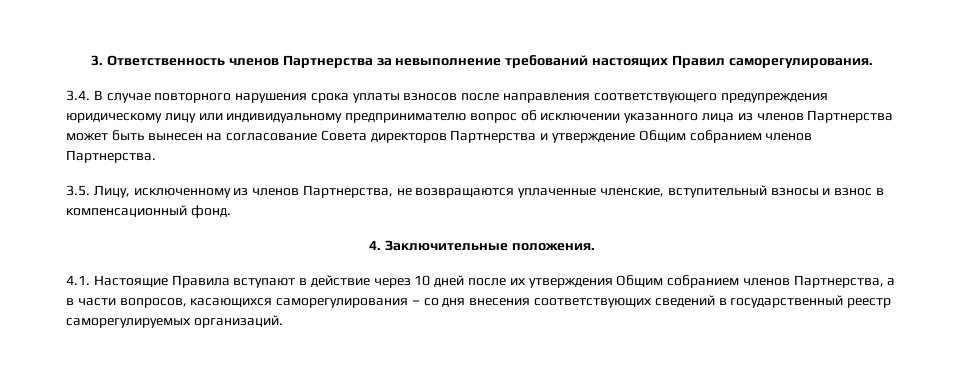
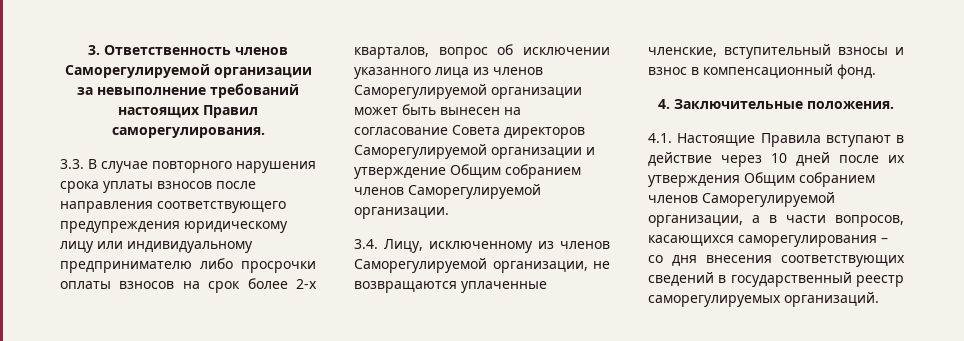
[282,55,373,68] Партнерства -> [64,64,312,78] Саморегулируемой организации
[66,90,90,101] 3.4. -> [60,159,84,169] 3.3.
(467, 118) none -> [200,258,316,273] [60,278,317,293] [354,47,429,59] либо просрочки оплаты взносов на срок более 2-х кварталов,
[807,110,894,123] Партнерства -> [354,84,582,99] Саморегулируемой организации
[450,130,537,143] Партнерства -> [354,144,582,159] Саморегулируемой организации
[66,150,156,163] [66,185,90,196] Партнерства. // 3.5. -> [408,184,541,199] [354,207,449,219] [354,239,378,249] Саморегулируемой организации. // 3.4.
[302,185,393,198] Партнерства, -> [354,258,588,273] Саморегулируемой организации,
[793,275,884,288] Партнерства, -> [702,192,835,207] [648,215,743,227] Саморегулируемой организации,

